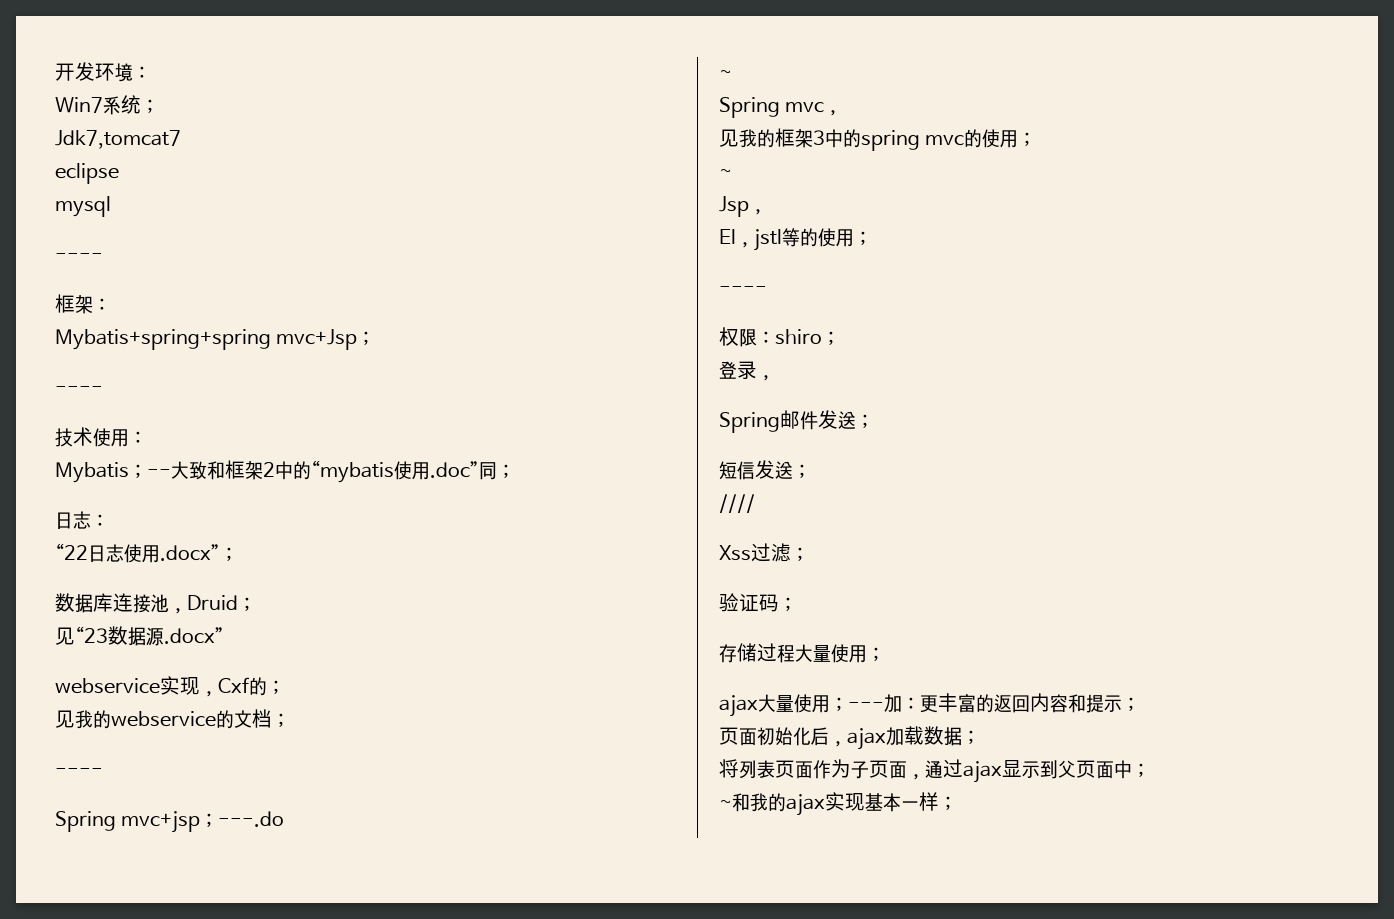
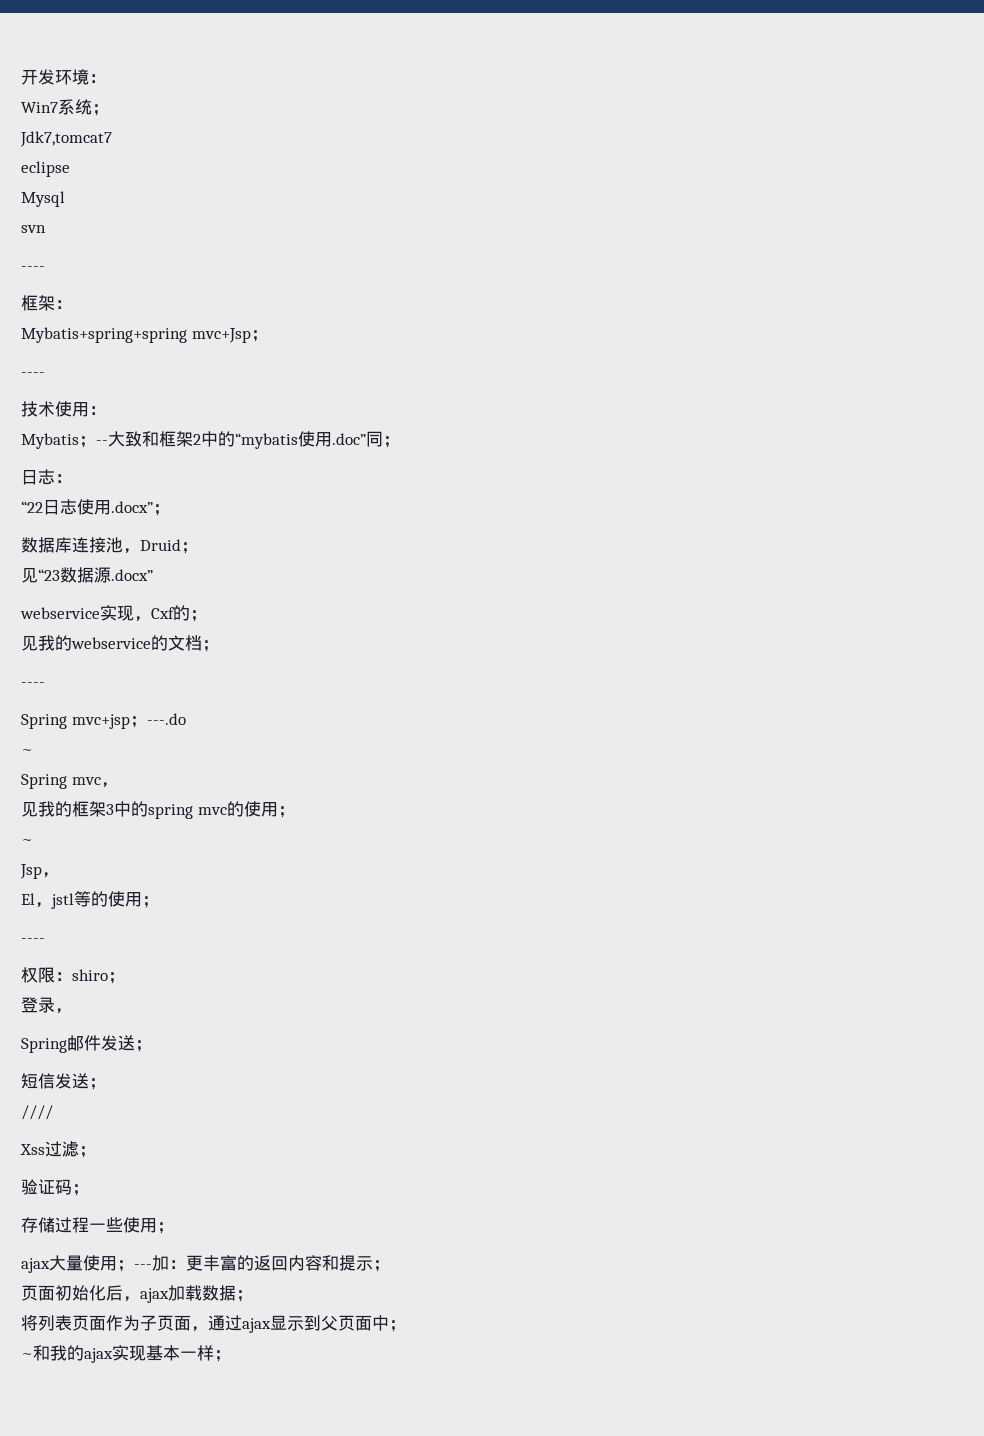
[55,196,111,217] mysql -> [21,191,65,207] [21,225,46,233] Mysql // svn
[795,644,831,662] 大量 -> [89,1217,123,1232] 一些

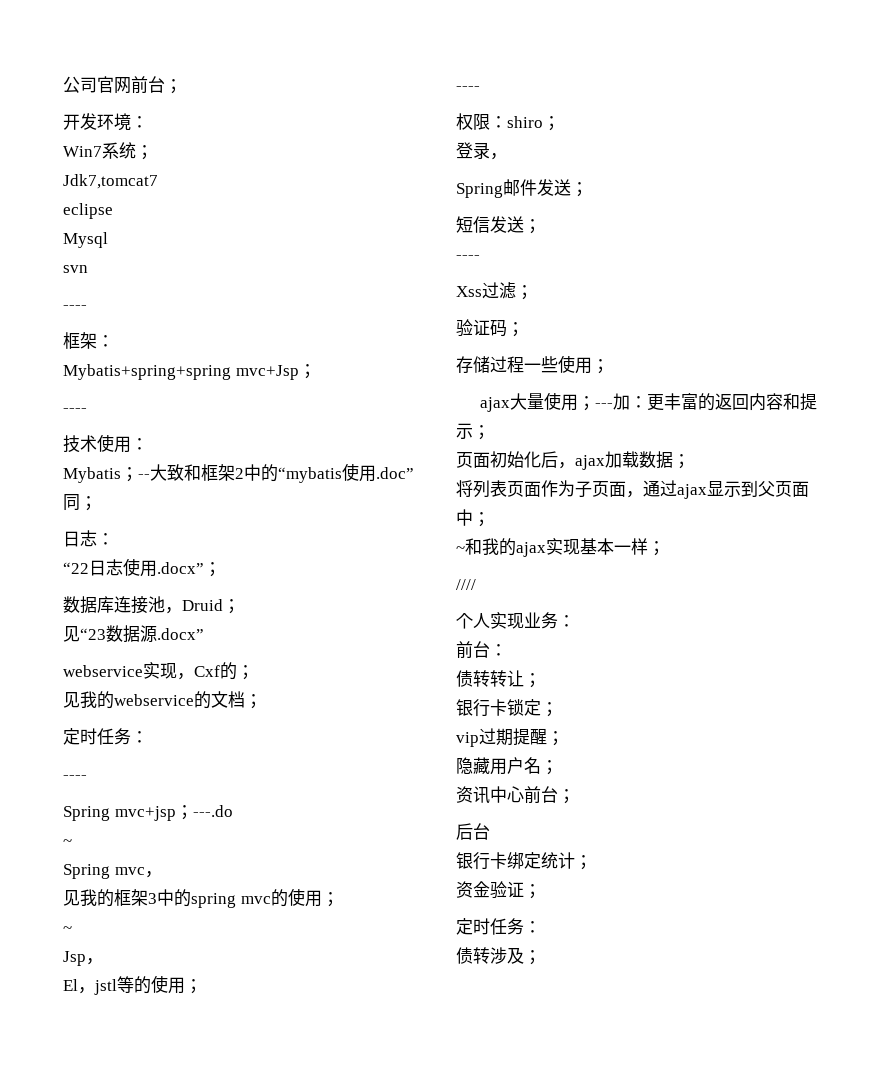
(21, 77) none -> [63,76,182,94] 公司官网前台； //
(219, 646) none -> [63,728,148,745] // 定时任务：
[21,1105,53,1120] //// -> [456,255,480,260] ----
(231, 1356) none -> [456,579,476,590] [456,612,575,629] [456,641,507,659] [456,670,541,688] [456,699,558,717] [456,728,564,747] [456,757,558,775] [456,786,575,804] [456,823,490,840] [456,852,592,870] [456,881,541,899] [456,918,541,935] [456,947,541,965] // //// // 个人实现业务： // 前台： // 债转转让； // 银行卡锁定； // vip过期提醒； // 隐藏用户名； // 资讯中心前台； // 后台 // 银行卡绑定统计； // 资金验证； // 定时任务： // 债转涉及；

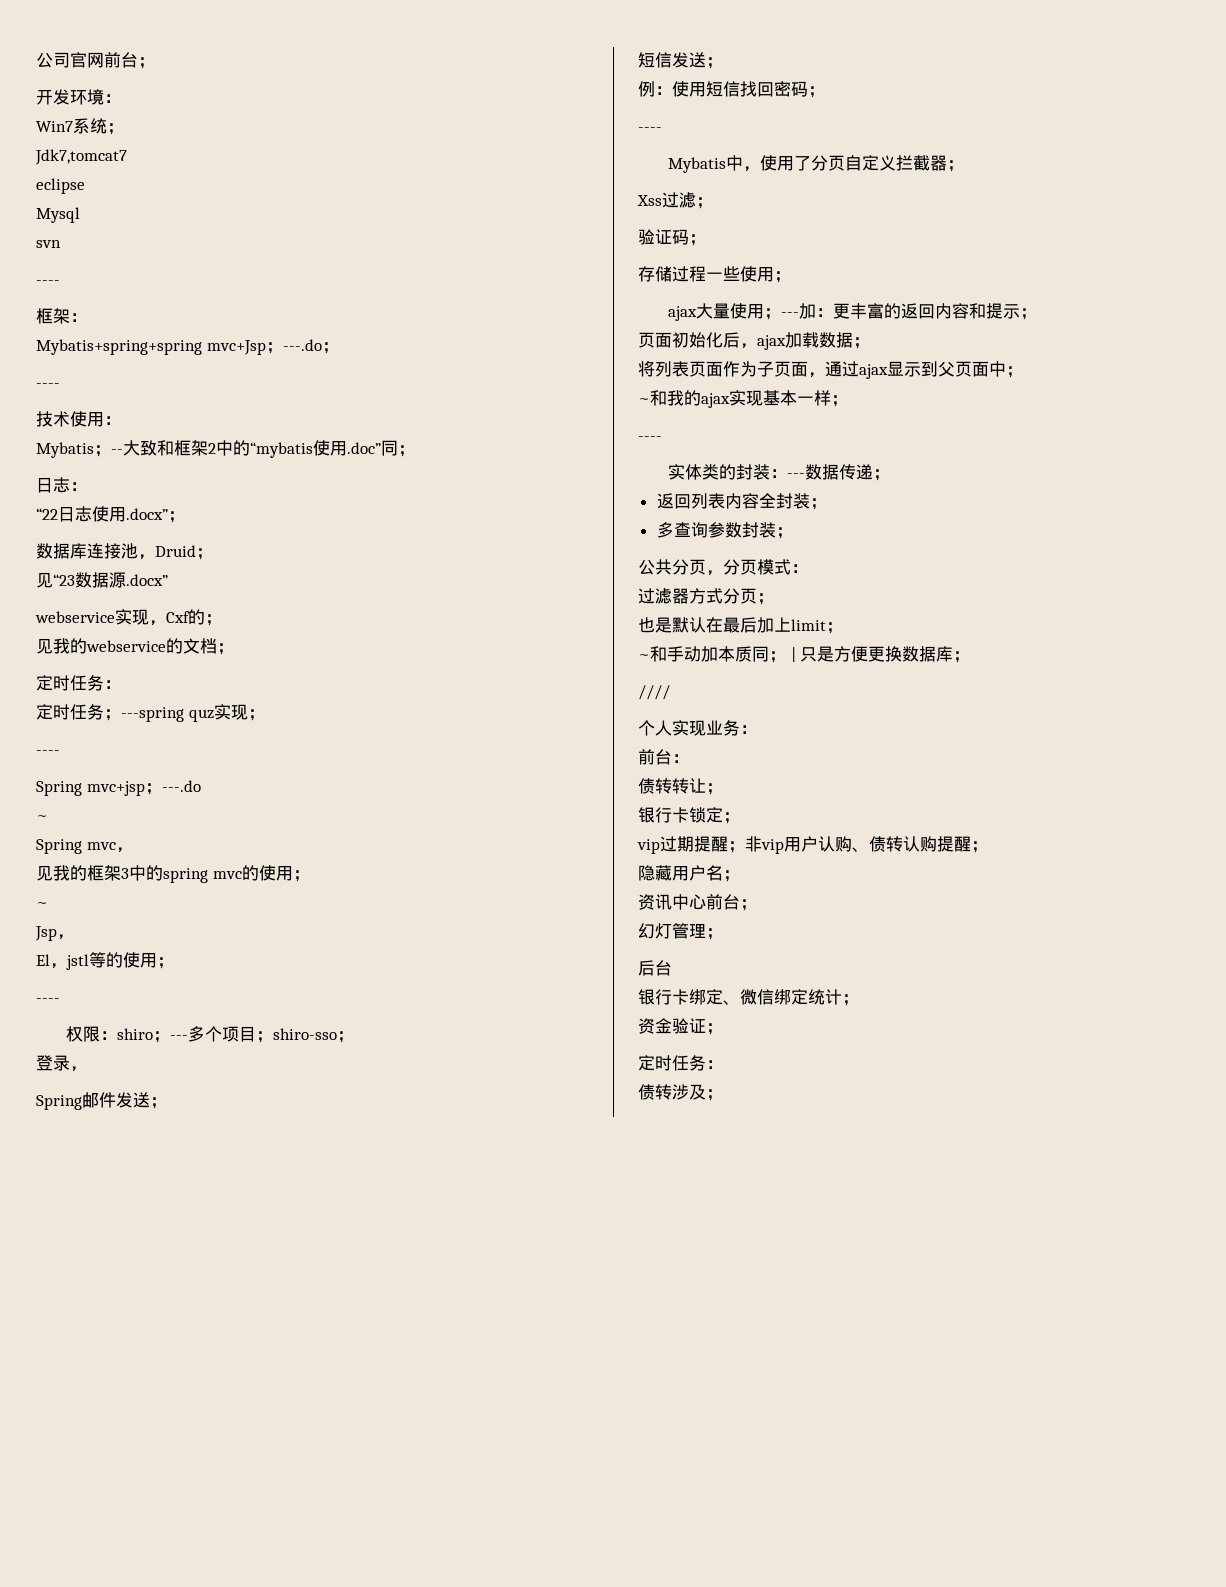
(316, 371) none -> [282,339,339,354] ---.do；
(148, 737) none -> [36,704,265,722] // 定时任务；---spring quz实现；
(560, 123) none -> [169,1026,354,1043] ---多个项目；shiro-sso；
[456,255,480,260] ---- -> [638,81,825,98] [638,127,662,132] [667,155,964,173] 例：使用短信找回密码； // ---- // Mybatis中，使用了分页自定义拦截器；
(665, 548) none -> [638,436,662,441] [667,464,890,481] [656,493,827,510] [656,522,793,539] [638,559,808,576] [638,588,774,605] [638,617,843,634] [638,646,971,663] // ---- // 实体类的封装：---数据传递； // 返回列表内容全封装； // 多查询参数封装； // 公共分页，分页模式： // 过滤器方式分页； // 也是默认在最后加上limit； // ~和手动加本质同； | 只是方便更换数据库；
(564, 738) none -> [745,836,988,854] 非vip用户认购、债转认购提醒；
(575, 796) none -> [638,923,723,940] // 幻灯管理；
(541, 860) none -> [723,989,808,1005] 、微信绑定

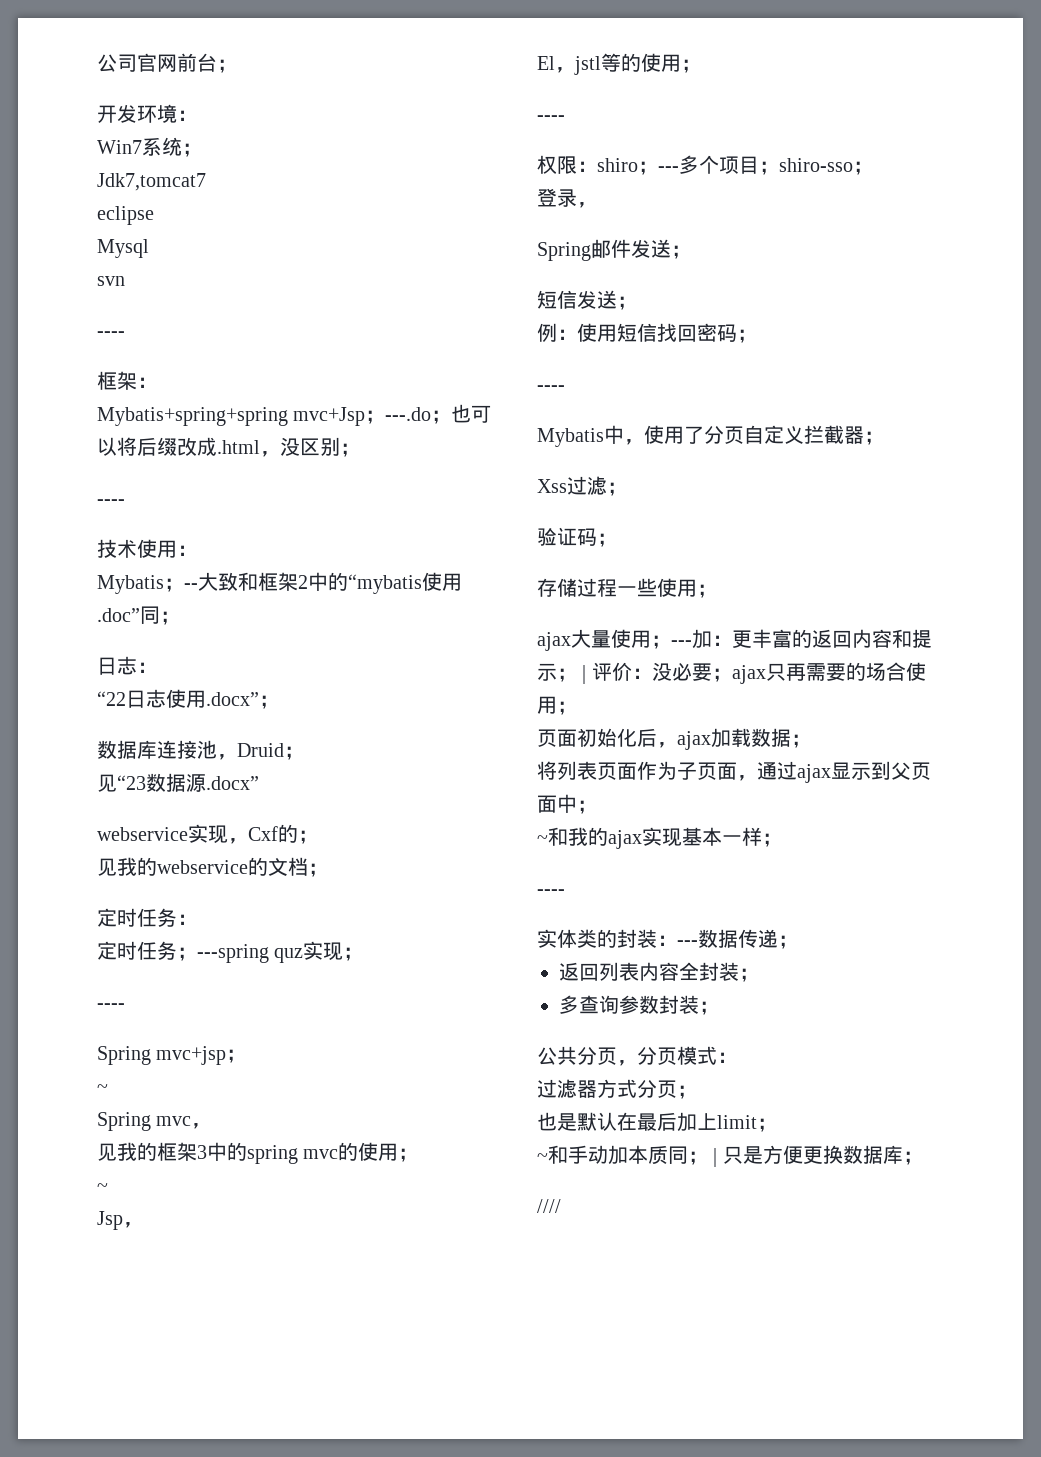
(339, 348) none -> [451,404,492,423] [97,437,360,457] 也可以将后缀改成.html，没区别；
[161,780,201,792] ---.do -> (247, 1056) none
(1037, 314) none -> [582,662,926,684] [537,696,577,715] | 评价：没必要；ajax只再需要的场合使用；
[638,720,757,736] [638,749,689,765] [638,778,723,795] [638,807,740,824] [637,836,988,854] [638,865,740,882] [638,894,757,911] [638,923,723,940] [638,960,672,976] [638,989,859,1006] [638,1018,723,1035] [638,1055,723,1071] [638,1084,723,1101] // 个人实现业务： // 前台： // 债转转让； // 银行卡锁定； // vip过期提醒；非vip用户认购、债转认购提醒； // 隐藏用户名； // 资讯中心前台； // 幻灯管理； // 后台 // 银行卡绑定、微信绑定统计； // 资金验证； // 定时任务： // 债转涉及； -> (561, 1206) none

